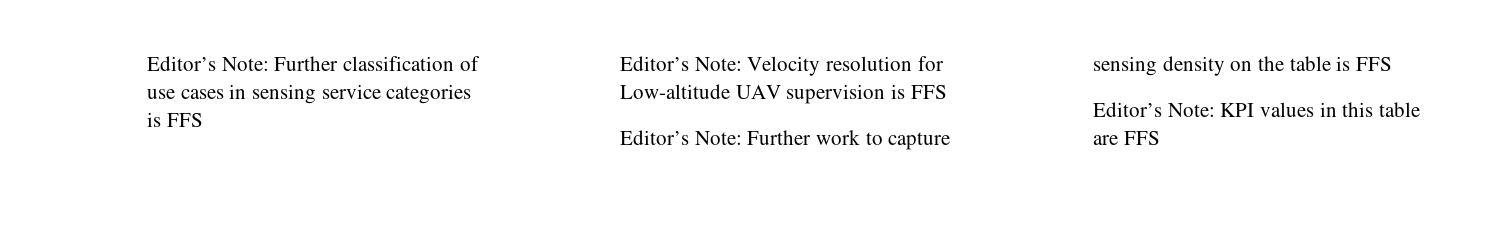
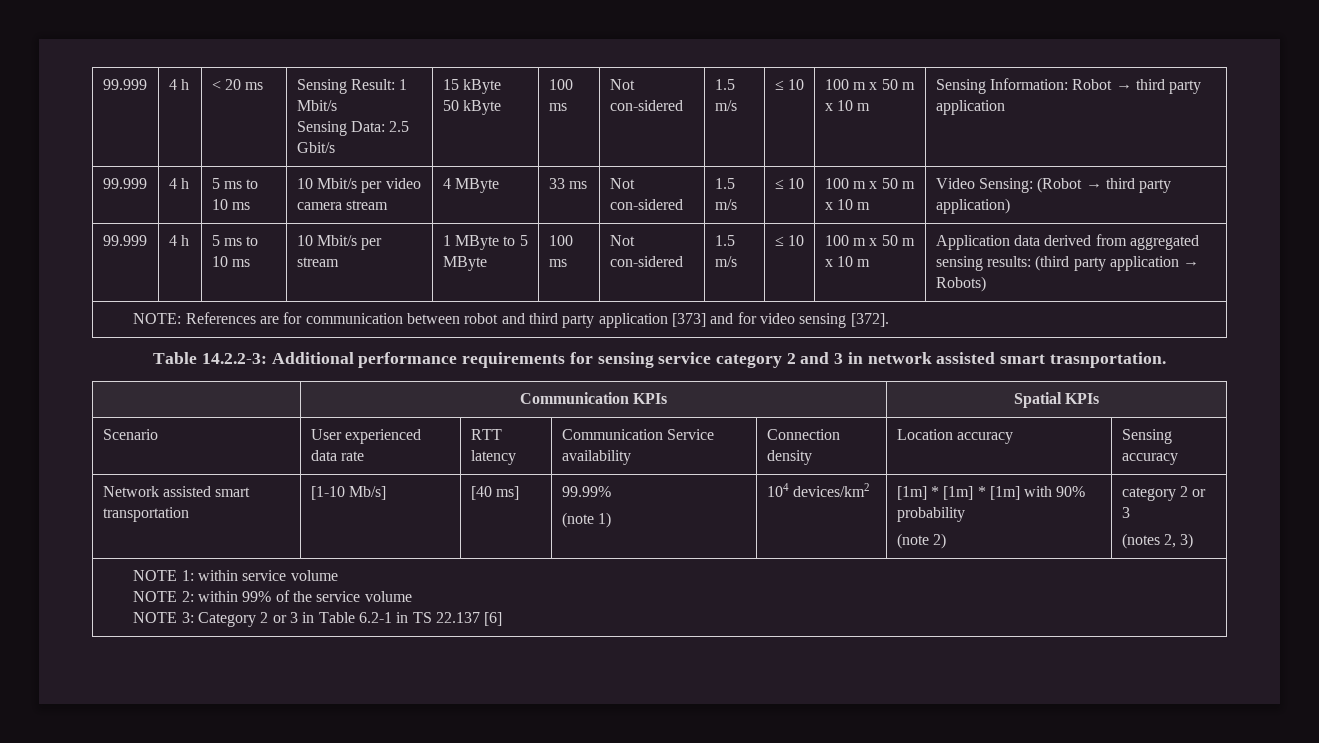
[147,56,480,71] [147,84,472,104] [147,112,203,127] [620,56,944,76] [620,84,947,104] [620,130,951,150] [1093,56,1393,76] [1093,102,1421,117] [1093,131,1160,145] Editor’s Note: Further classification of use cases in sensing service categories is FFS // Editor’s Note: Velocity resolution for Low-altitude UAV supervision is FFS // Editor’s Note: Further work to capture sensing density on the table is FFS // Editor’s Note: KPI values in this table are FFS -> [102,79,147,90] [168,79,189,90] [211,79,264,90] [296,79,408,94] [296,100,337,111] [296,121,410,136] [296,142,335,153] [442,79,501,94] [442,100,501,115] [548,79,573,90] [548,103,567,111] [609,79,635,90] [609,100,683,111] [714,79,735,90] [714,100,737,111] [774,79,804,90] [824,79,915,90] [824,100,871,111] [935,78,1202,94] [935,100,1005,115] [102,178,147,189] [168,178,189,189] [211,178,259,189] [211,199,250,210] [296,178,421,193] [296,200,388,210] [442,178,499,193] [548,178,587,189] [609,178,635,189] [609,199,683,210] [714,178,735,189] [714,199,737,210] [774,178,804,189] [824,178,915,189] [824,199,871,210] [935,177,1172,193] [935,198,1010,214] [102,235,147,246] [168,235,189,246] [211,235,259,246] [211,256,250,267] [296,235,383,250] [296,257,339,267] [442,235,528,250] [442,256,487,271] [548,235,573,246] [548,259,567,267] [609,235,635,246] [609,256,683,267] [714,235,735,246] [714,256,737,267] [774,235,804,246] [824,235,915,246] [824,256,871,267] [935,234,1199,250] [935,255,1200,271] [935,276,986,292] [133,312,889,328] [153,352,1166,368] [519,392,668,404] [1013,392,1100,408] [102,429,158,440] [310,429,421,444] [310,450,364,461] [470,429,502,440] [470,450,516,465] [561,429,714,440] [561,450,631,465] [766,429,840,440] [766,450,812,465] [896,429,1013,444] [1121,429,1172,444] [1121,453,1178,465] [102,486,251,497] [102,507,189,522] [310,486,386,500] [470,486,519,500] [561,486,611,497] [561,512,611,528] [766,483,870,497] [896,486,1086,500] [896,507,965,522] [896,533,946,549] [1121,486,1207,501] [1121,507,1130,518] [1121,533,1194,549] [133,570,338,581] [133,590,412,602] [133,612,503,627] 99.999 | 4 h | < 20 ms | Sensing Result: 1 Mbit/s // Sensing Data: 2.5 Gbit/s | 15 kByte // 50 kByte | 100 ms | Not con-sidered | 1.5 m/s | ≤ 10 | 100 m x 50 m x 10 m | Sensing Information: Robot → third party application // 99.999 | 4 h | 5 ms to 10 ms | 10 Mbit/s per video camera stream | 4 MByte | 33 ms | Not con-sidered | 1.5 m/s | ≤ 10 | 100 m x 50 m x 10 m | Video Sensing: (Robot → third party application) // 99.999 | 4 h | 5 ms to 10 ms | 10 Mbit/s per stream | 1 MByte to 5 MByte | 100 ms | Not con-sidered | 1.5 m/s | ≤ 10 | 100 m x 50 m x 10 m | Application data derived from aggregated sensing results: (third party application → Robots) // NOTE: References are for communication between robot and third party application [373] and for video sensing [372]. // Table 14.2.2-3: Additional performance requirements for sensing service category 2 and 3 in network assisted smart trasnportation. // | Communication KPIs | Spatial KPIs // Scenario | User experienced data rate | RTT latency | Communication Service availability | Connection density | Location accuracy | Sensing accuracy // Network assisted smart transportation | [1-10 Mb/s] | [40 ms] | 99.99% // (note 1) | 104 devices/km2 | [1m] * [1m] * [1m] with 90% probability // (note 2) | category 2 or 3 // (notes 2, 3) // NOTE 1: within service volume // NOTE 2: within 99% of the service volume // NOTE 3: Category 2 or 3 in Table 6.2-1 in TS 22.137 [6]

